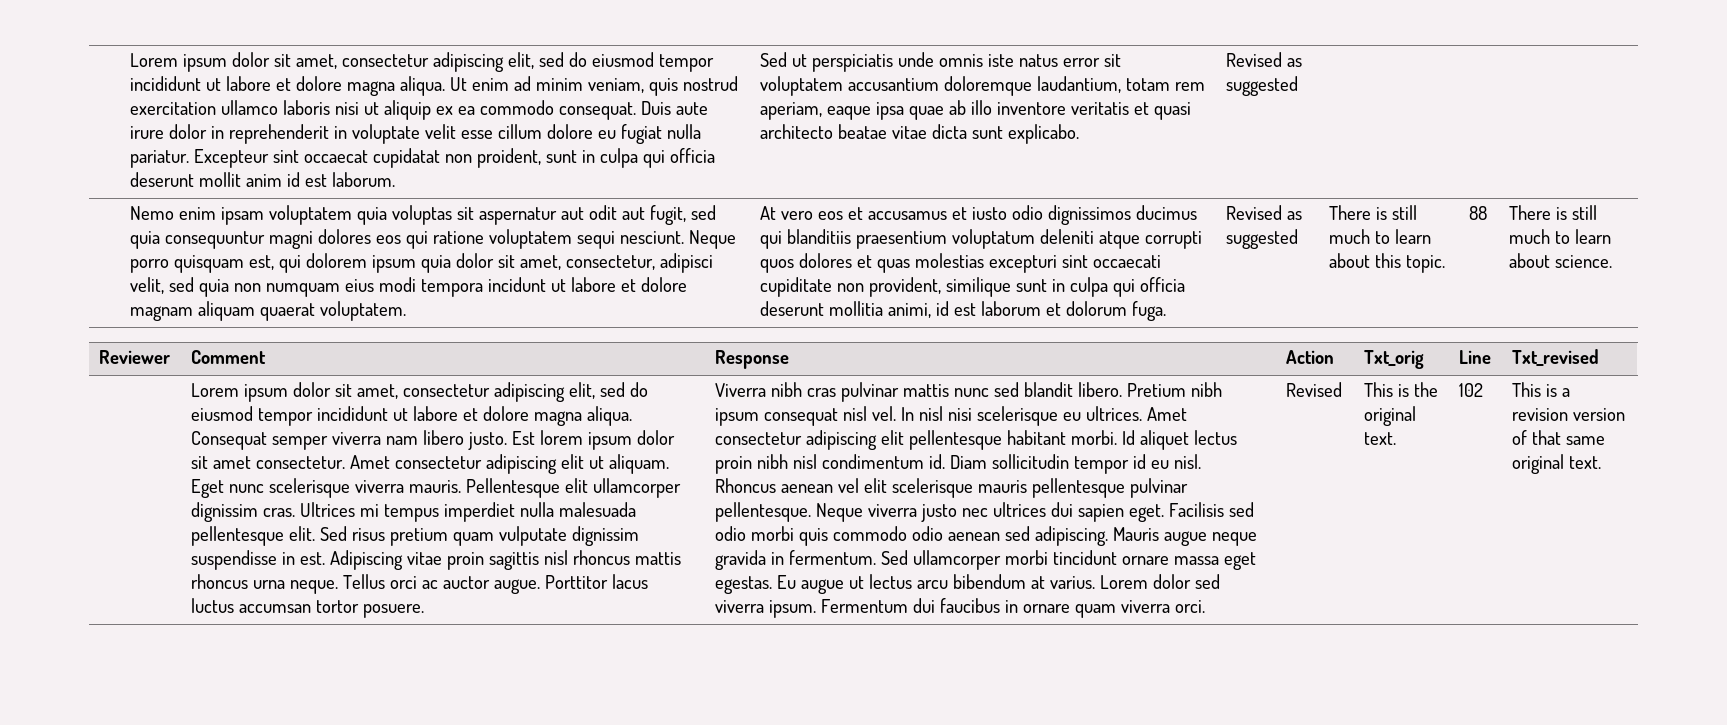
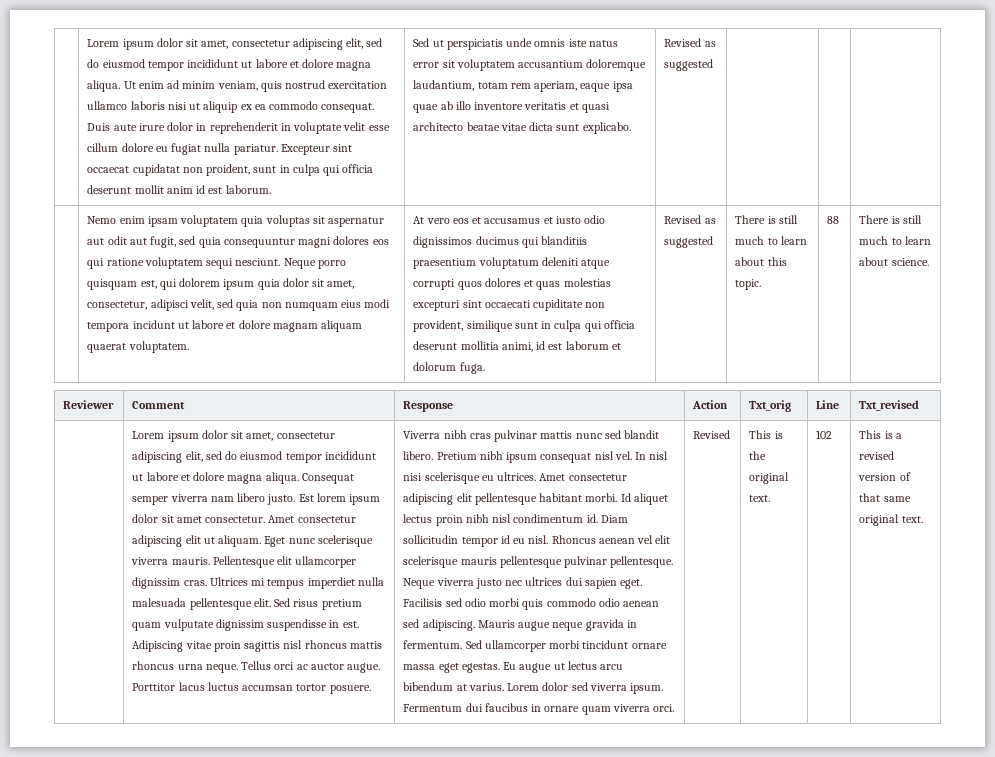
[1512,408,1569,421] revision -> [859,451,895,460] revised

